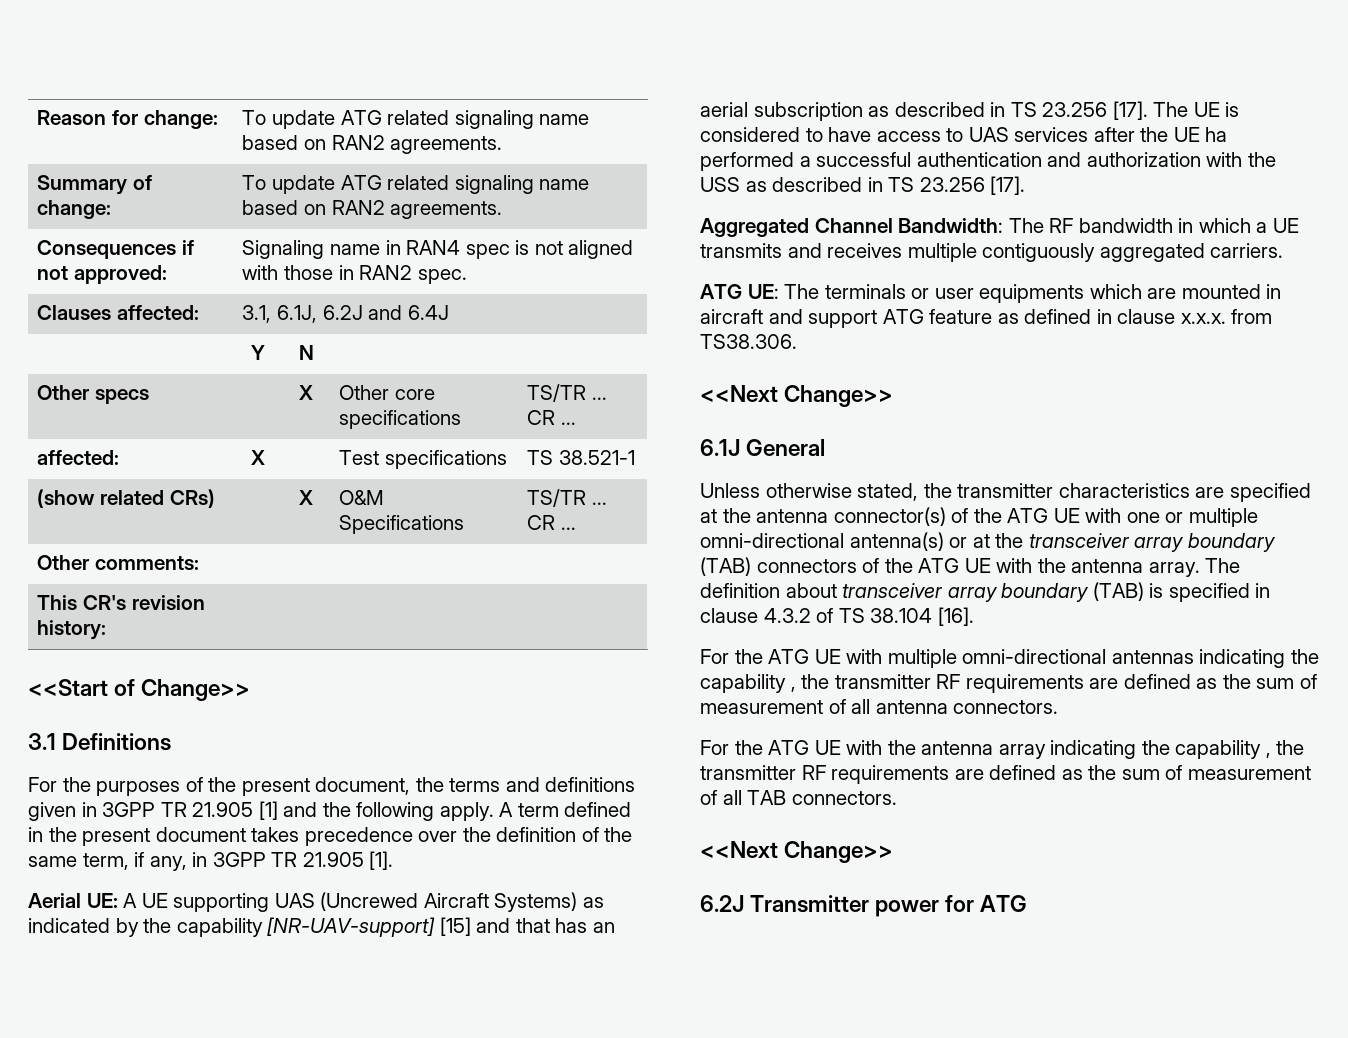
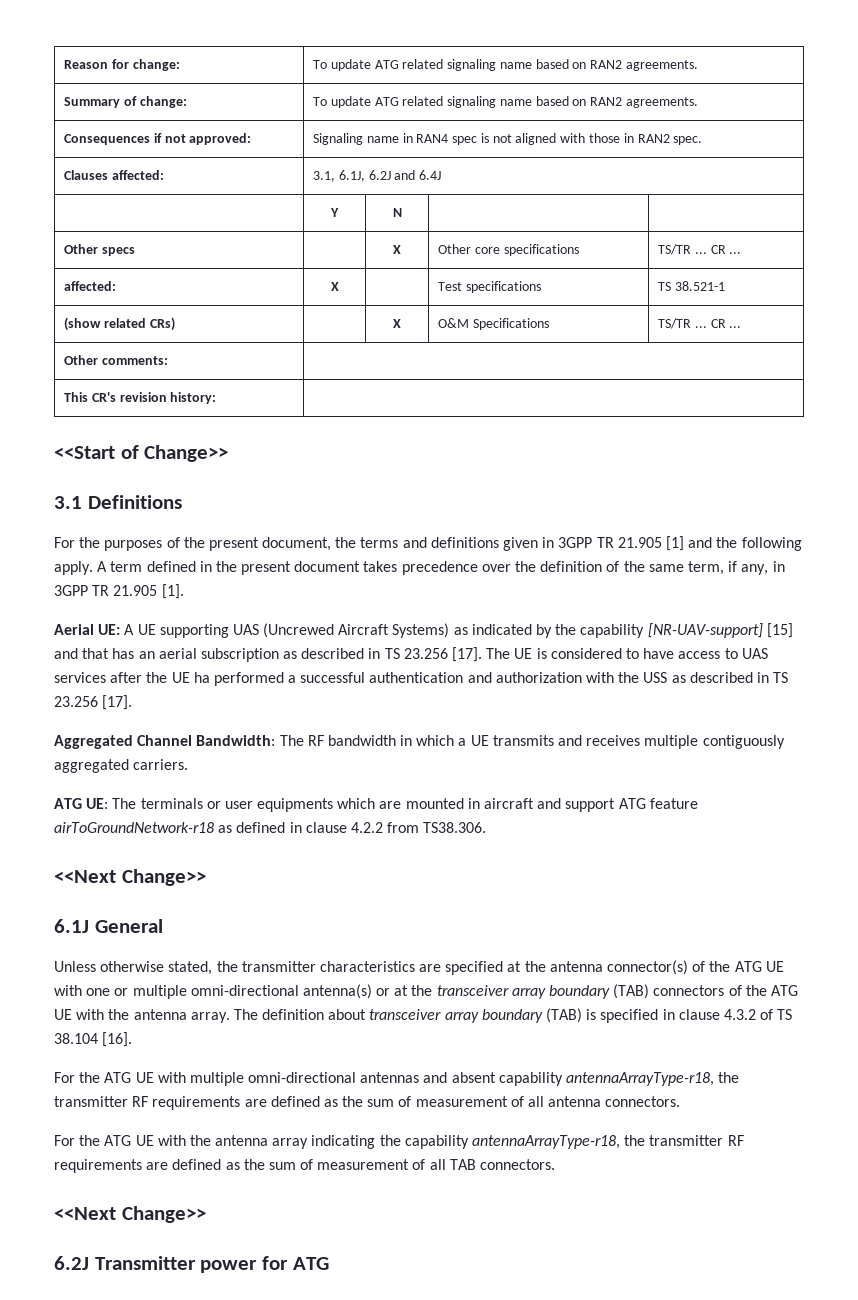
(993, 316) none -> [54,822,214,833] airToGroundNetwork-r18
[1180,313,1226,324] x.x.x. -> [350,822,383,833] 4.2.2
[1199,649,1319,668] [700,674,796,693] indicating the capability , -> [423,1072,715,1086] and absent capability antennaArrayType-r18,
[1265,753,1271,758] , -> [472,1135,621,1149] antennaArrayType-r18,

